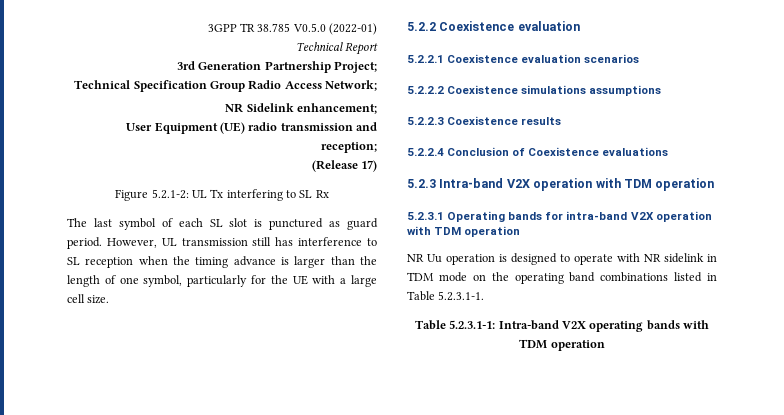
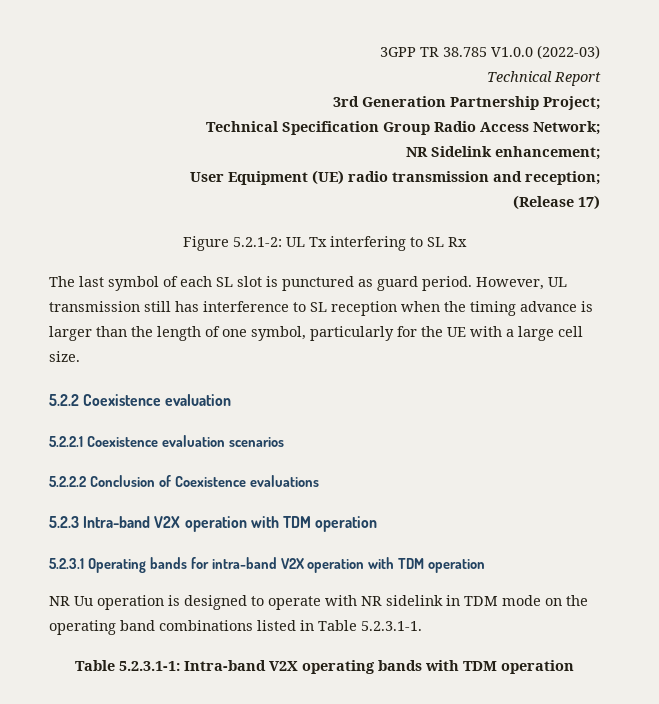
[292,23,377,35] V0.5.0 (2022-01) -> [491,45,600,59] V1.0.0 (2022-03)
[447,85,662,96] [407,116,562,125] [407,148,444,156] Coexistence simulations assumptions // 5.2.2.3 Coexistence results // 5.2.2.4 -> (86, 481) none

